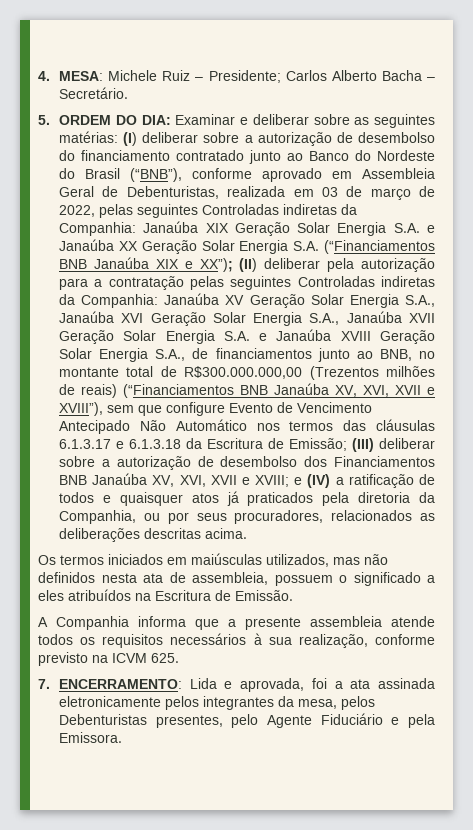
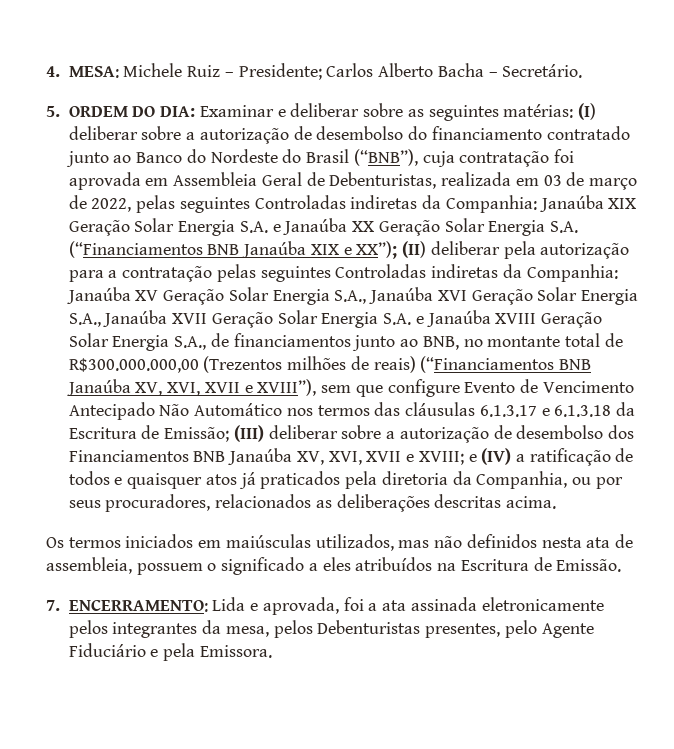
[192,168,323,182] conforme aprovado -> [422,149,574,167] [68,172,141,190] cuja contratação foi aprovada
[38,616,435,630] [38,633,435,648] [38,652,179,666] // A Companhia informa que a presente assembleia atende todos os requisitos necessários à sua realização, conforme previsto na ICVM 625. -> (622, 565) none

